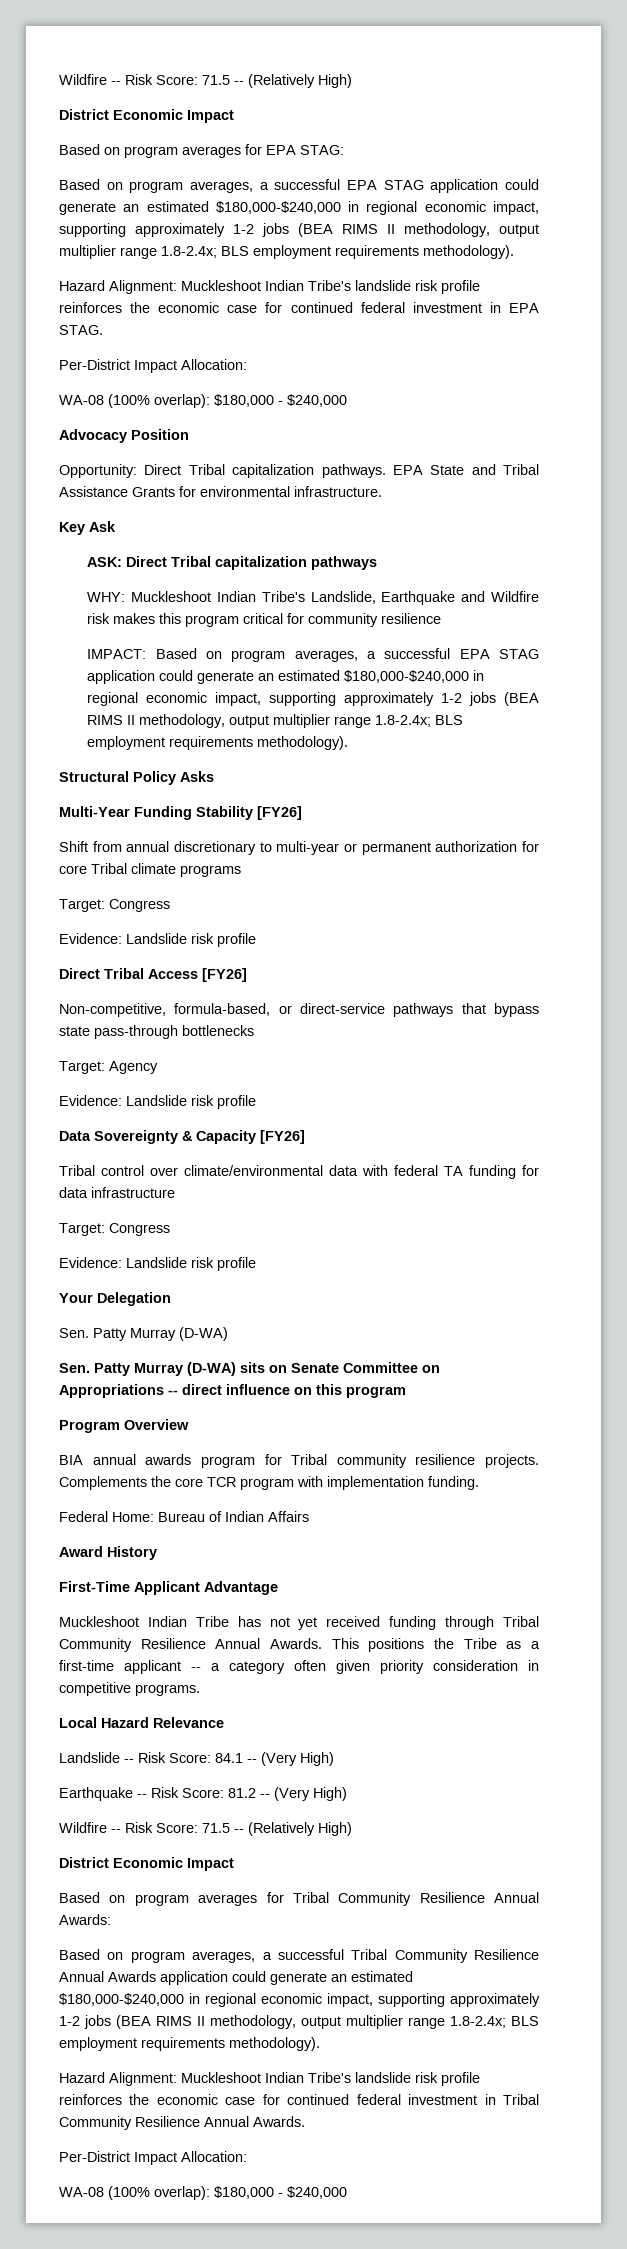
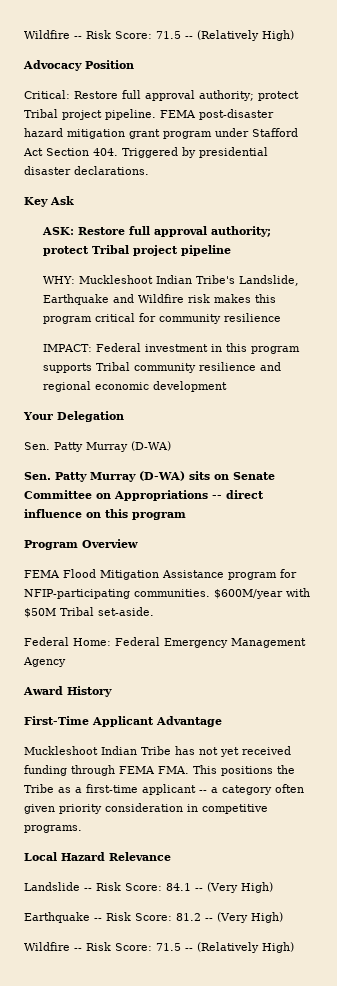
[59,74,352,88] [59,109,234,123] [59,144,344,158] [59,179,539,193] [59,201,539,215] [59,223,539,237] [59,245,514,259] [59,280,480,294] [59,302,539,313] [59,325,103,335] [59,359,247,373] [59,394,347,408] [59,429,189,443] [59,464,539,478] [59,486,382,497] [59,521,116,535] [87,556,378,570] Wildfire -- Risk Score: 71.5 -- (Relatively High) // District Economic Impact // Based on program averages for EPA STAG: // Based on program averages, a successful EPA STAG application could generate an estimated $180,000-$240,000 in regional economic impact, supporting approximately 1-2 jobs (BEA RIMS II methodology, output multiplier range 1.8-2.4x; BLS employment requirements methodology). // Hazard Alignment: Muckleshoot Indian Tribe's landslide risk profile reinforces the economic case for continued federal investment in EPA STAG. // Per-District Impact Allocation: // WA-08 (100% overlap): $180,000 - $240,000 // Advocacy Position // Opportunity: Direct Tribal capitalization pathways. EPA State and Tribal Assistance Grants for environmental infrastructure. // Key Ask // ASK: Direct Tribal capitalization pathways -> [24,30,294,41] [23,60,134,71] [24,90,299,101] [24,109,274,120] [24,128,298,139] [23,147,268,158] [24,166,149,175] [24,196,74,207] [41,226,271,237] [42,245,231,256] Wildfire -- Risk Score: 71.5 -- (Relatively High) // Advocacy Position // Critical: Restore full approval authority; protect Tribal project pipeline. FEMA post-disaster hazard mitigation grant program under Stafford Act Section 404. Triggered by presidential disaster declarations. // Key Ask // ASK: Restore full approval authority; protect Tribal project pipeline
[155,648,539,662] [87,670,485,684] [87,692,539,706] [87,714,464,728] [87,736,349,750] [59,771,214,785] [59,806,302,820] [59,841,539,855] [59,863,241,877] [59,899,170,912] [59,933,256,947] [59,968,247,982] [59,1003,539,1017] [59,1025,254,1039] [59,1061,158,1074] [59,1095,256,1109] [59,1130,305,1144] [59,1165,539,1179] [59,1187,175,1198] [59,1223,170,1236] [59,1257,256,1271] Based on program averages, a successful EPA STAG application could generate an estimated $180,000-$240,000 in regional economic impact, supporting approximately 1-2 jobs (BEA RIMS II methodology, output multiplier range 1.8-2.4x; BLS employment requirements methodology). // Structural Policy Asks // Multi-Year Funding Stability [FY26] // Shift from annual discretionary to multi-year or permanent authorization for core Tribal climate programs // Target: Congress // Evidence: Landslide risk profile // Direct Tribal Access [FY26] // Non-competitive, formula-based, or direct-service pathways that bypass state pass-through bottlenecks // Target: Agency // Evidence: Landslide risk profile // Data Sovereignty & Capacity [FY26] // Tribal control over climate/environmental data with federal TA funding for data infrastructure // Target: Congress // Evidence: Landslide risk profile -> [95,343,300,354] [42,362,281,373] [42,381,227,392] Federal investment in this program supports Tribal community resilience and regional economic development
[59,1454,539,1468] [59,1476,479,1490] [59,1511,309,1522] BIA annual awards program for Tribal community resilience projects. Complements the core TCR program with implementation funding. // Federal Home: Bureau of Indian Affairs -> [24,569,297,580] [24,588,310,599] [24,607,154,618] [24,637,306,648] [23,657,66,667] FEMA Flood Mitigation Assistance program for NFIP-participating communities. $600M/year with $50M Tribal set-aside. // Federal Home: Federal Emergency Management Agency
[503,1616,540,1627] [59,1638,322,1652] Tribal Community Resilience Annual Awards. -> [119,766,189,774] FEMA FMA.
[59,1857,234,1871] [59,1892,539,1906] [59,1914,111,1925] [59,1949,539,1963] [59,1971,413,1985] [59,1993,540,2007] [59,2015,539,2029] [59,2037,320,2051] [59,2072,480,2086] [59,2094,540,2105] [59,2116,305,2130] [59,2151,247,2165] [59,2186,347,2200] // District Economic Impact // Based on program averages for Tribal Community Resilience Annual Awards: // Based on program averages, a successful Tribal Community Resilience Annual Awards application could generate an estimated $180,000-$240,000 in regional economic impact, supporting approximately 1-2 jobs (BEA RIMS II methodology, output multiplier range 1.8-2.4x; BLS employment requirements methodology). // Hazard Alignment: Muckleshoot Indian Tribe's landslide risk profile reinforces the economic case for continued federal investment in Tribal Community Resilience Annual Awards. // Per-District Impact Allocation: // WA-08 (100% overlap): $180,000 - $240,000 -> (294, 947) none

